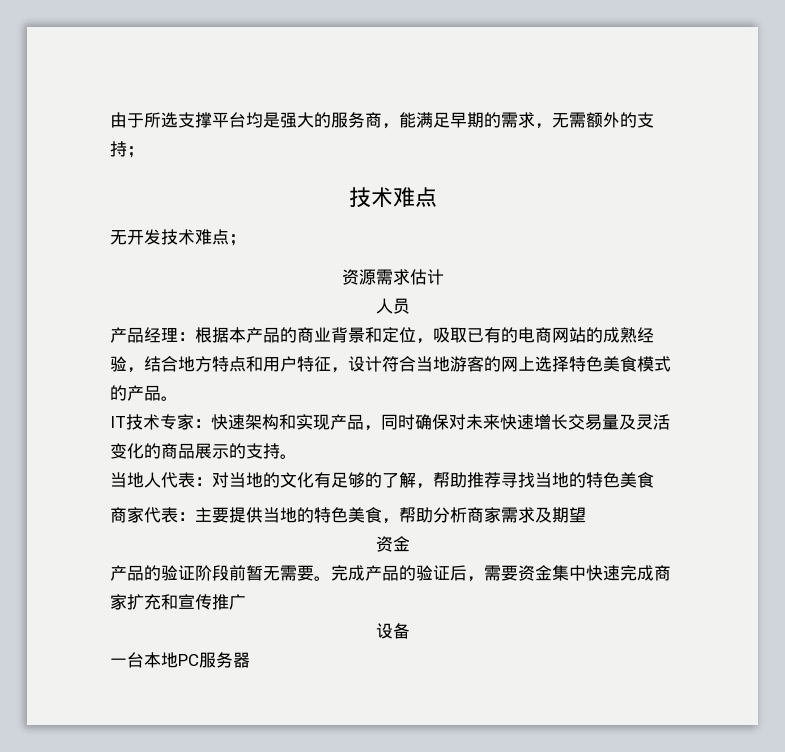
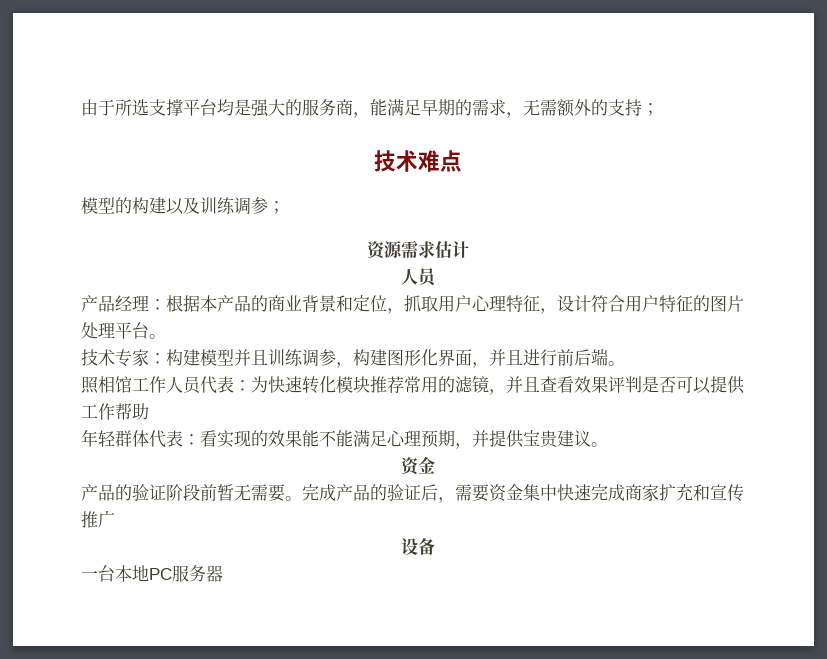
[110,229,229,245] 无开发技术难点 -> [81,197,268,215] 模型的构建以及训练调参
[433,327,654,343] [110,356,671,373] [110,385,178,401] [110,416,126,428] 吸取已有的电商网站的成熟经验，结合地方特点和用户特征，设计符合当地游客的网上选择特色美食模式的产品。 // IT -> [404,295,744,314] [81,322,166,339] 抓取用户心理特征，设计符合用户特征的图片处理平台。 //
[211,414,670,431] [110,443,297,459] [110,472,654,489] [110,507,586,524] 快速架构和实现产品，同时确保对未来快速增长交易量及灵活变化的商品展示的支持。 // 当地人代表：对当地的文化有足够的了解，帮助推荐寻找当地的特色美食 // 商家代表：主要提供当地的特色美食，帮助分析商家需求及期望 -> [166,348,625,368] [81,375,745,395] [81,403,149,420] [81,429,608,449] 构建模型并且训练调参，构建图形化界面，并且进行前后端。 // 照相馆工作人员代表：为快速转化模块推荐常用的滤镜，并且查看效果评判是否可以提供工作帮助 // 年轻群体代表：看实现的效果能不能满足心理预期，并提供宝贵建议。

